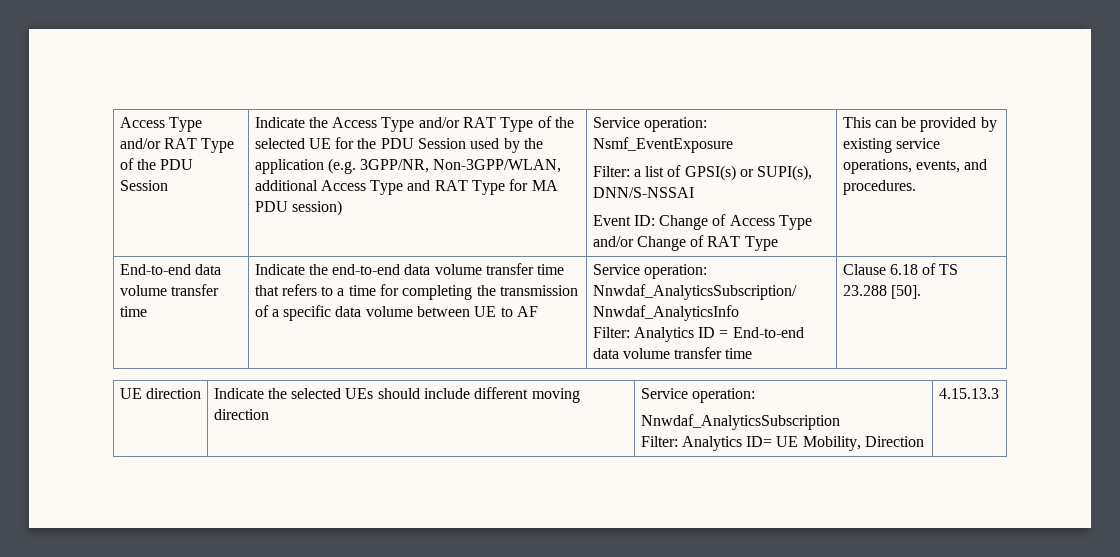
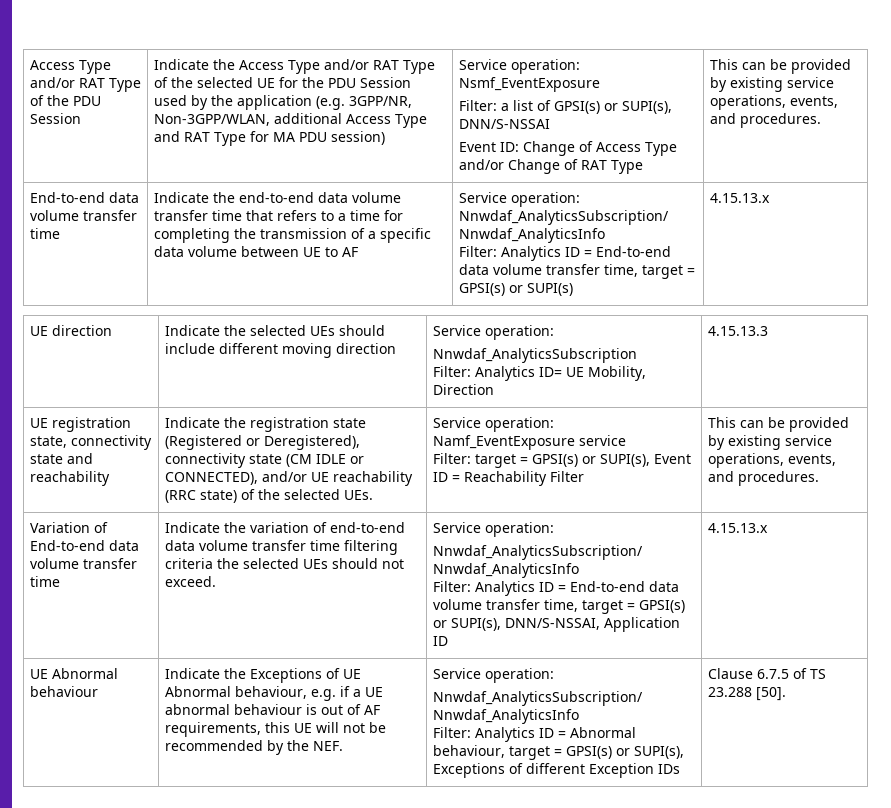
[725,348,753,359] [842,263,959,275] [842,285,921,299] time | Clause 6.18 of TS 23.288 [50]. -> [603,264,695,279] [458,283,573,296] [709,193,770,203] time, target = GPSI(s) or SUPI(s) | 4.15.13.x
(999, 393) none -> [29,417,131,432] [29,435,152,450] [29,453,93,464] [29,471,110,486] [164,417,366,432] [164,435,360,450] [164,453,364,468] [164,471,413,486] [164,489,373,503] [432,417,554,432] [432,435,626,450] [432,453,691,468] [432,471,584,486] [707,417,849,432] [707,435,832,450] [707,453,836,468] [707,471,819,486] [29,522,108,533] [29,540,139,551] [29,558,137,569] [29,576,60,587] [164,522,405,533] [164,540,398,555] [164,558,404,569] [164,576,216,587] [432,522,554,537] [432,545,643,560] [432,563,579,578] [432,581,679,596] [432,599,685,614] [432,617,680,632] [432,636,448,646] [707,523,768,533] [29,668,118,679] [29,686,98,697] [164,668,361,683] [164,686,383,701] [164,704,380,715] [164,722,386,737] [164,740,343,755] [432,668,554,683] [432,691,643,706] [432,709,579,724] [432,727,636,742] [432,745,684,760] [432,763,680,778] [707,668,826,679] [707,687,786,701] // UE registration state, connectivity state and reachability | Indicate the registration state (Registered or Deregistered), connectivity state (CM IDLE or CONNECTED), and/or UE reachability (RRC state) of the selected UEs. | Service operation: Namf_EventExposure service // Filter: target = GPSI(s) or SUPI(s), Event ID = Reachability Filter | This can be provided by existing service operations, events, and procedures. // Variation of End-to-end data volume transfer time | Indicate the variation of end-to-end data volume transfer time filtering criteria the selected UEs should not exceed. | Service operation: // Nnwdaf_AnalyticsSubscription/ Nnwdaf_AnalyticsInfo // Filter: Analytics ID = End-to-end data volume transfer time, target = GPSI(s) or SUPI(s), DNN/S-NSSAI, Application ID | 4.15.13.x // UE Abnormal behaviour | Indicate the Exceptions of UE Abnormal behaviour, e.g. if a UE abnormal behaviour is out of AF requirements, this UE will not be recommended by the NEF. | Service operation: // Nnwdaf_AnalyticsSubscription/ Nnwdaf_AnalyticsInfo // Filter: Analytics ID = Abnormal behaviour, target = GPSI(s) or SUPI(s), Exceptions of different Exception IDs | Clause 6.7.5 of TS 23.288 [50].

